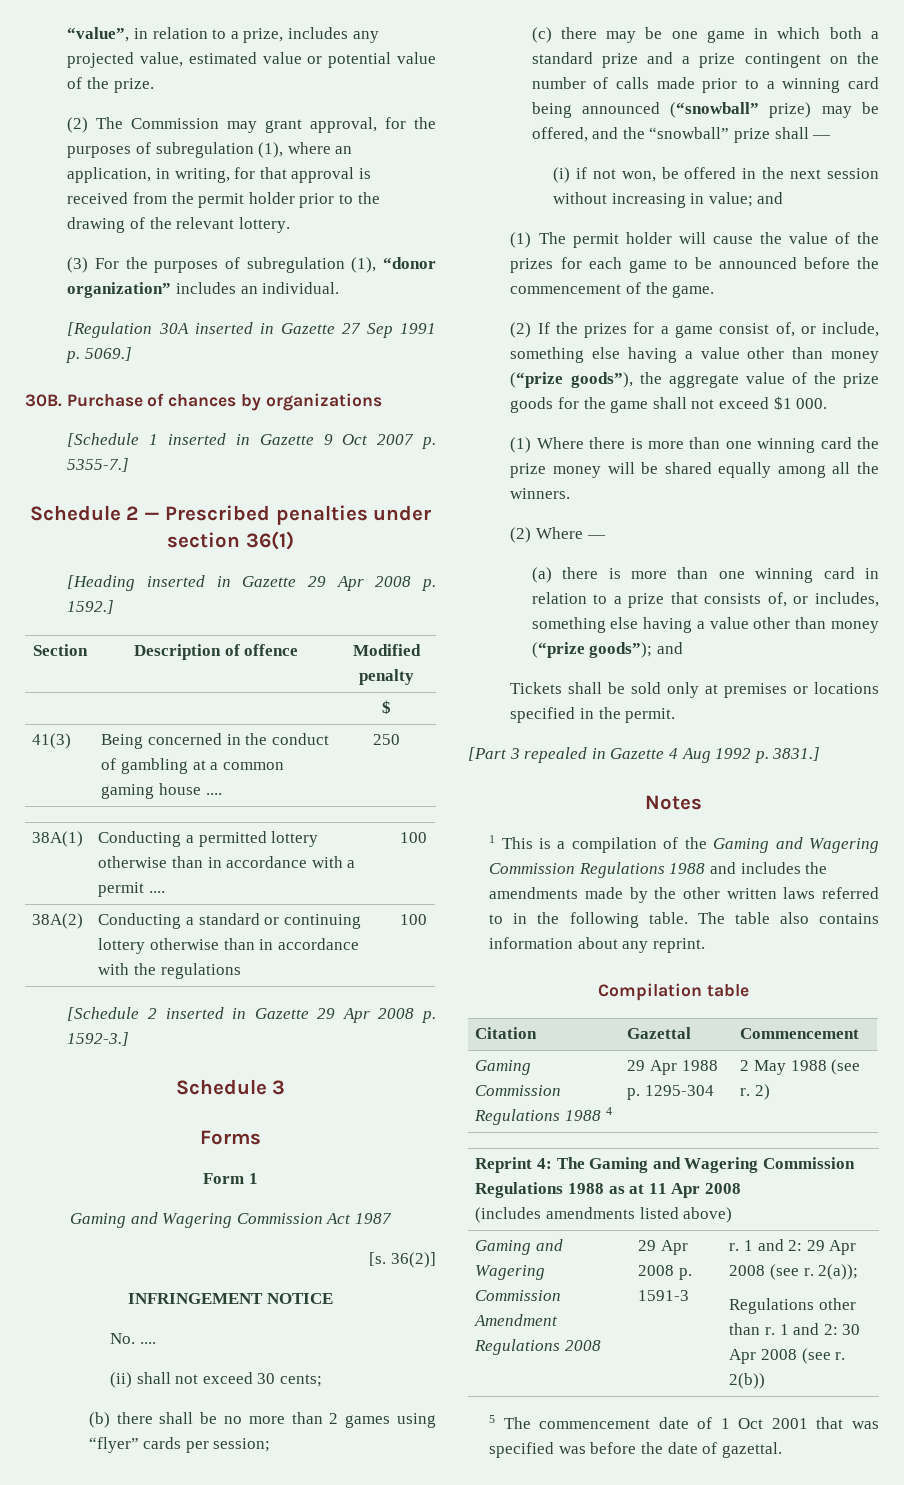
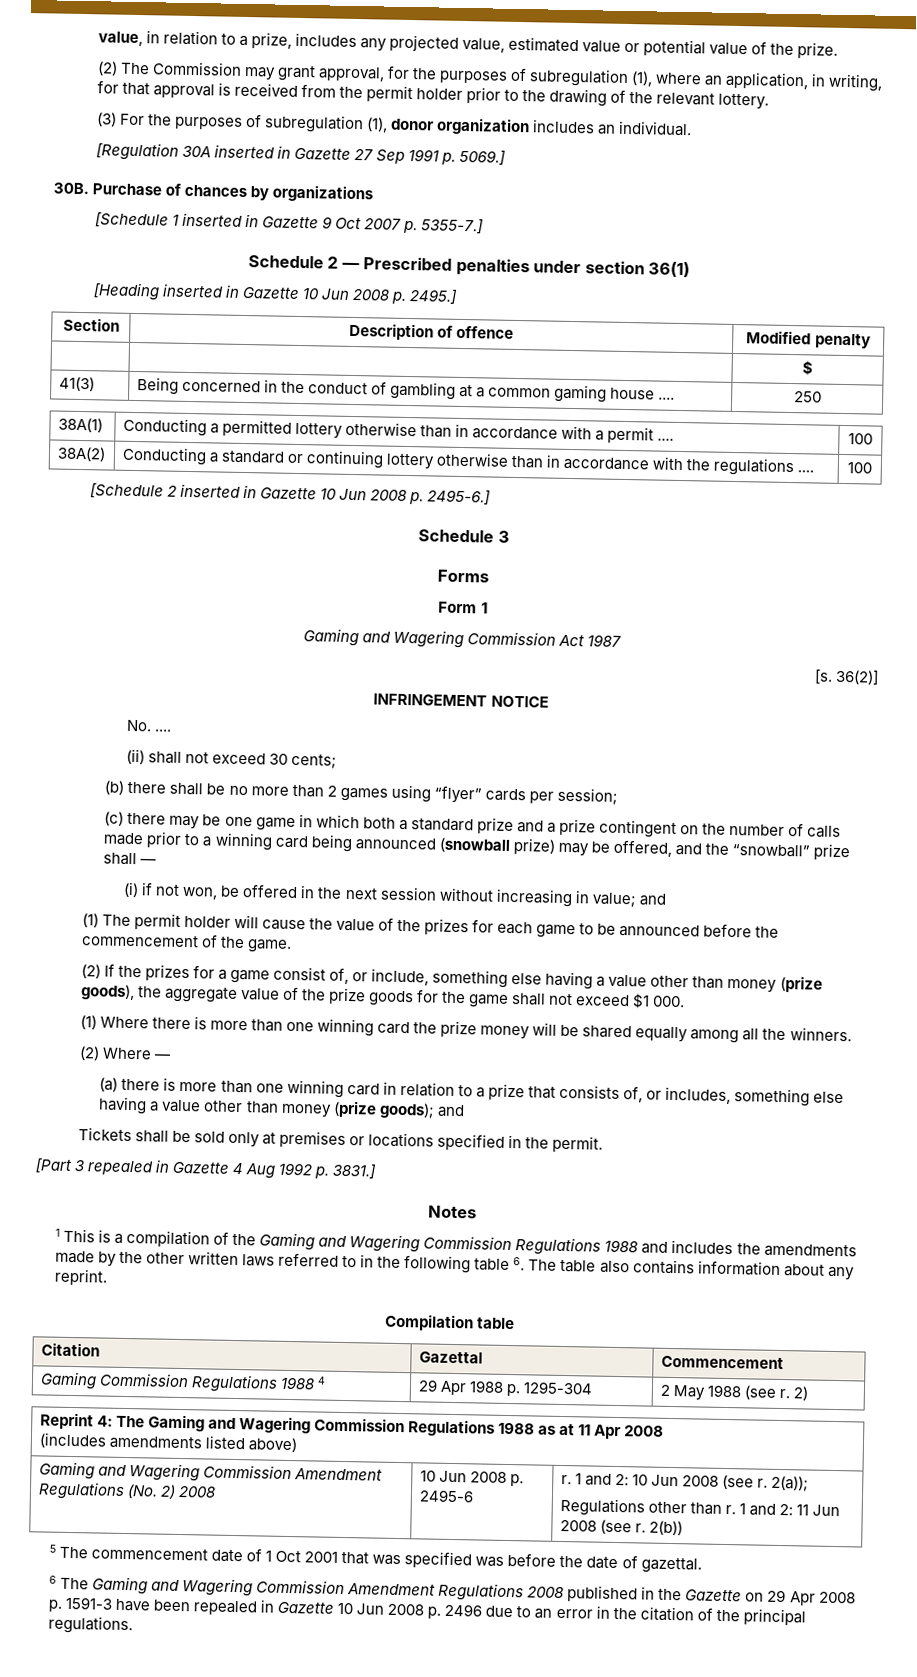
[67,27,130,42] “value”, -> [97,31,143,47] value,
[383,257,437,269] [67,282,172,298] “donor organization” -> [389,117,530,136] donor organization
[308,576,437,591] [67,600,115,614] 29 Apr 2008 p. 1592.] -> [301,288,458,304] 10 Jun 2008 p. 2495.]
(241, 971) none -> [797,470,815,473] ....
[317,1008,436,1023] [67,1032,130,1046] 29 Apr 2008 p. 1592-3.] -> [319,488,492,505] 10 Jun 2008 p. 2495-6.]
[670,102,760,118] (“snowball” -> [438,837,511,853] (snowball
[510,372,633,388] (“prize goods”), -> [779,975,823,993] [79,984,135,1001] (prize goods),
[531,642,653,658] (“prize goods”); -> [332,1100,435,1119] (prize goods);
[648,912,688,924] table. -> [474,1257,526,1272] table 6.
(561, 1347) none -> [126,1484,176,1499] (No. 2)
[638,1240,688,1255] [638,1265,692,1280] [638,1290,690,1301] [729,1239,857,1255] 29 Apr 2008 p. 1591-3 | r. 1 and 2: 29 Apr -> [419,1470,524,1487] [418,1489,474,1503] [560,1473,679,1487] 10 Jun 2008 p. 2495-6 | r. 1 and 2: 10 Jun
[842,1324,861,1335] [729,1349,757,1364] 30 Apr -> [795,1504,841,1517] 11 Jun
(782, 1450) none -> [48,1575,856,1606] [47,1596,806,1626] [47,1615,133,1635] // 6 The Gaming and Wagering Commission Amendment Regulations 2008 published in the Gazette on 29 Apr 2008 p. 1591-3 have been repealed in Gazette 10 Jun 2008 p. 2496 due to an error in the citation of the principal regulations.

